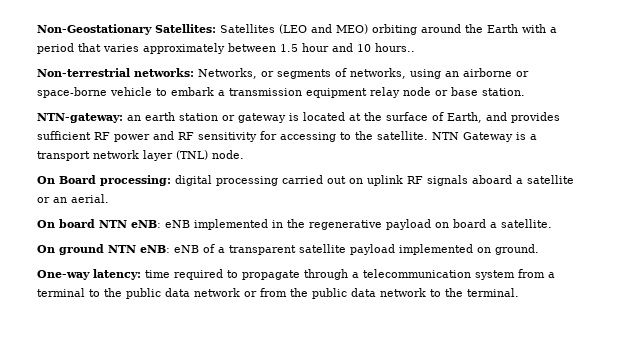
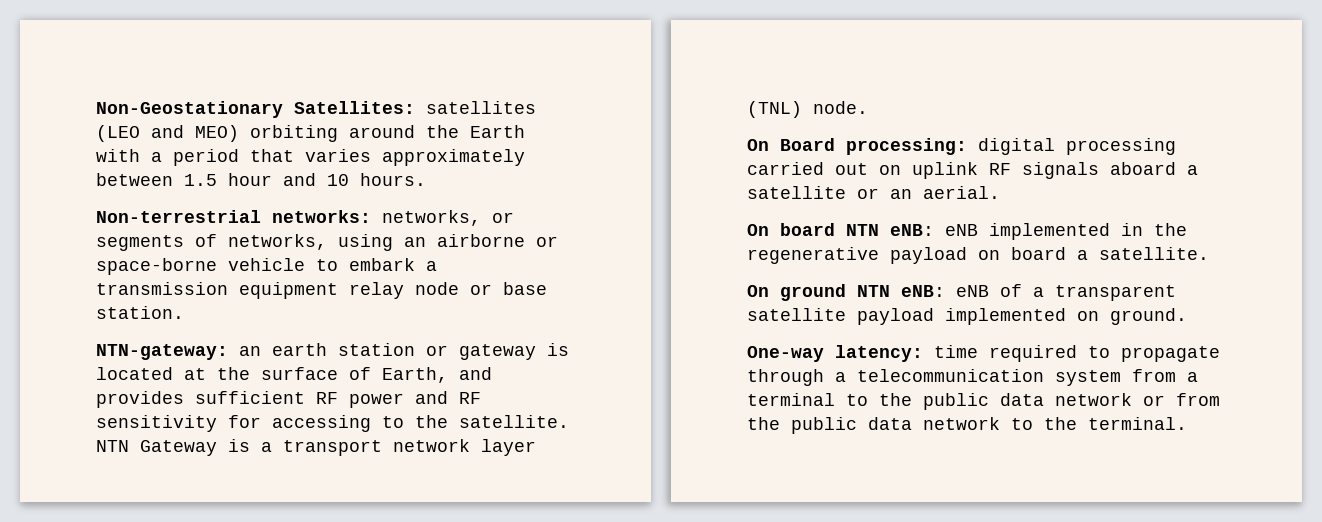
[220,24,275,33] Satellites -> [426,101,536,114] satellites
[375,43,415,52] hours.. -> [360,173,426,186] hours.
[198,68,257,79] Networks, -> [382,210,481,226] networks,

